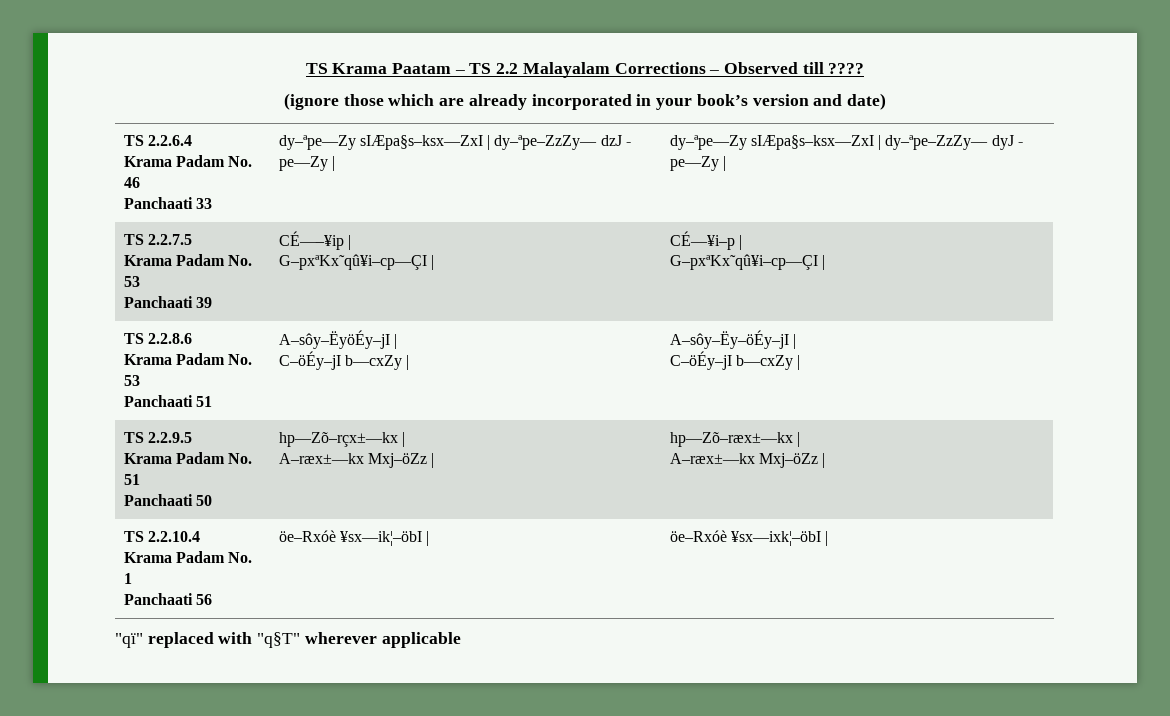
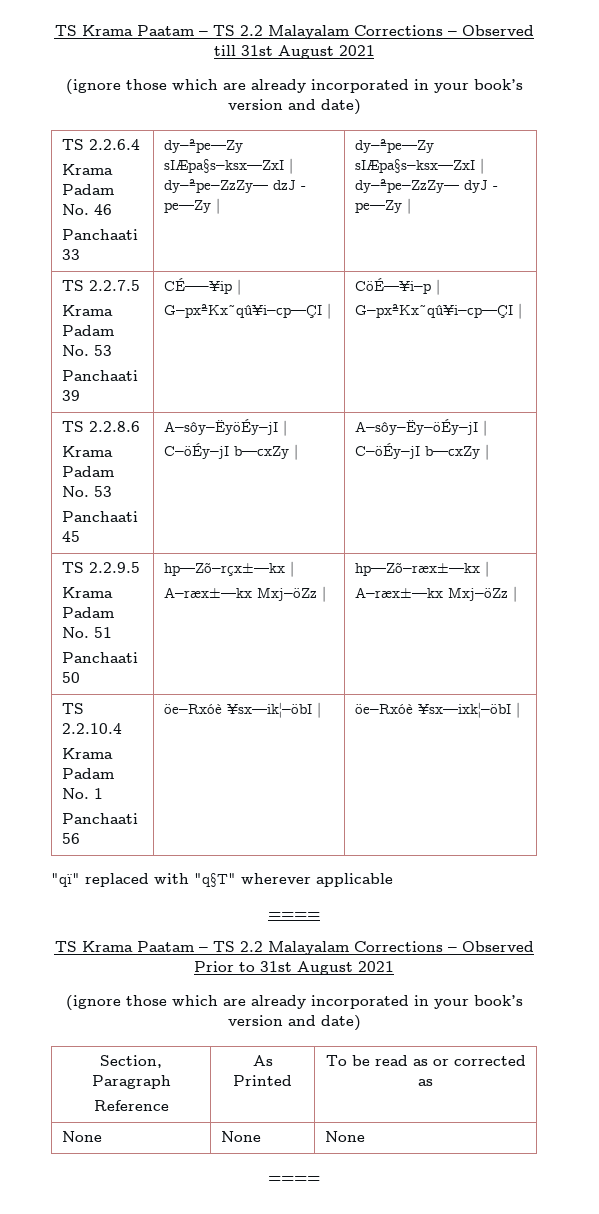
[828,63,865,74] ???? -> [240,45,375,59] 31st August 2021
[669,231,735,250] CÉ—¥i–p -> [355,278,432,294] CöÉ—¥i–p
[195,396,212,407] 51 -> [62,531,81,542] 45
(461, 640) none -> [268,912,320,918] [54,941,534,955] [194,961,394,975] [65,995,523,1010] [227,1015,361,1031] [100,1055,162,1068] [91,1075,171,1089] [93,1100,169,1111] [252,1055,273,1066] [233,1075,292,1086] [325,1055,526,1066] [418,1079,433,1086] [62,1131,103,1142] [221,1131,262,1142] [325,1131,366,1142] [268,1176,320,1182] // ==== // TS Krama Paatam – TS 2.2 Malayalam Corrections – Observed Prior to 31st August 2021 // (ignore those which are already incorporated in your book’s version and date) // Section, Paragraph // Reference | As Printed | To be read as or corrected as // None | None | None // ====

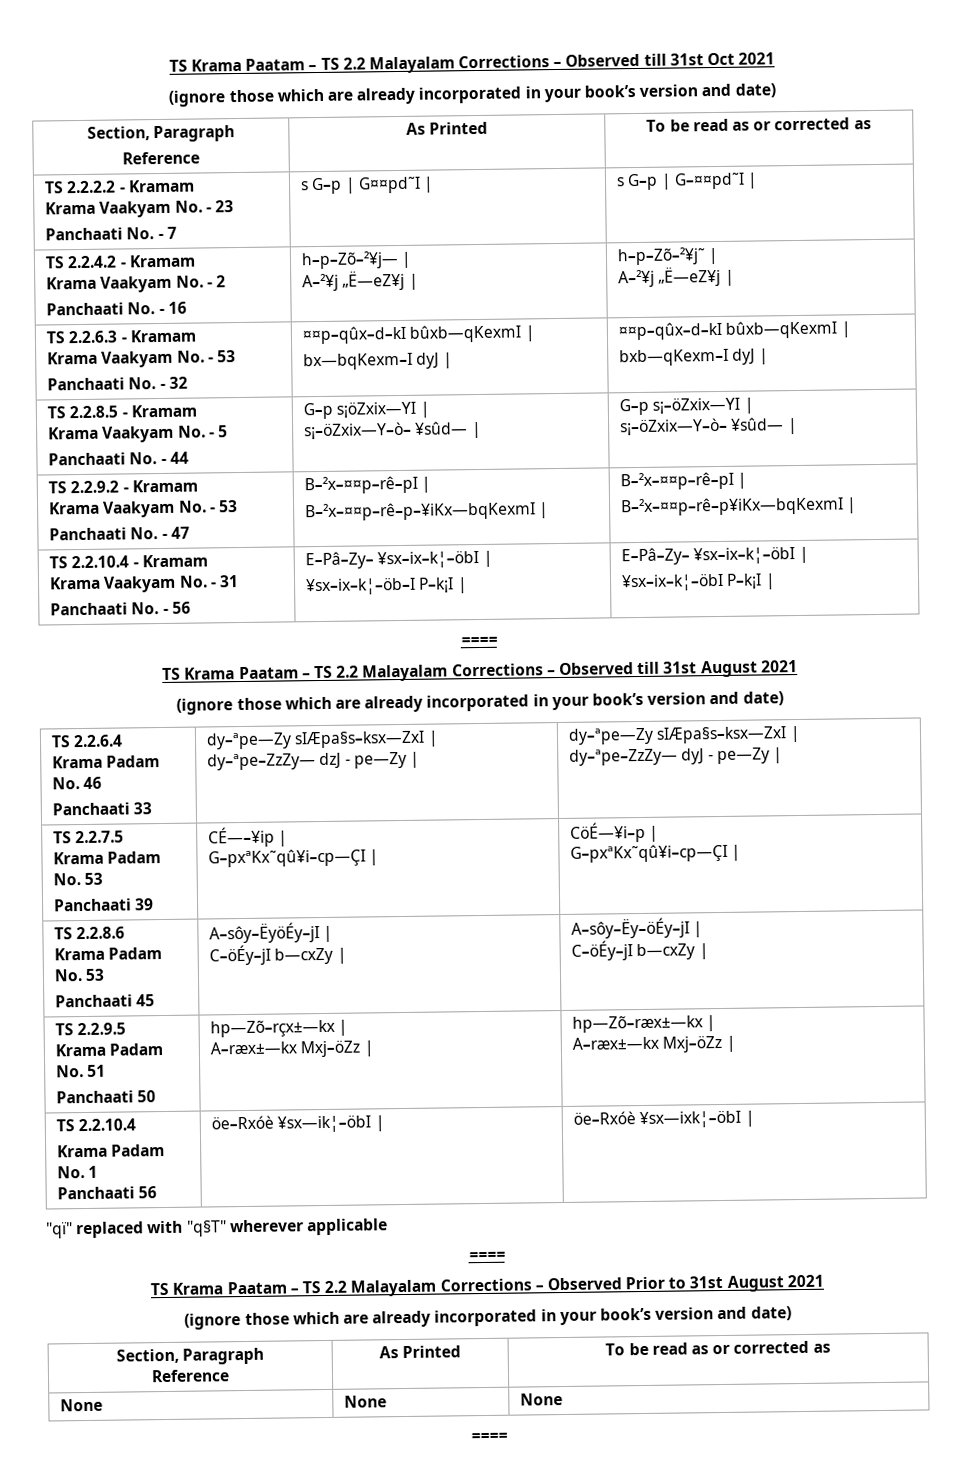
(273, 50) none -> [707,52,776,66] [168,83,776,107] [86,125,236,143] [122,151,200,165] [405,121,489,135] [646,117,872,132] [44,179,195,194] [45,200,234,218] [45,226,177,241] [300,176,434,195] [616,172,758,191] [45,254,196,269] [46,275,226,293] [46,301,187,316] [301,250,413,270] [302,270,419,292] [617,247,720,266] [618,266,735,288] [46,329,196,344] [47,350,236,368] [47,376,188,391] [302,324,536,345] [303,352,453,371] [618,320,851,341] [619,348,769,367] [47,404,197,419] [48,425,228,443] [48,451,189,466] [303,401,430,420] [304,421,482,440] [619,397,754,416] [619,417,798,436] [48,479,198,494] [48,500,238,518] [49,526,190,541] [304,475,432,495] [305,501,550,522] [620,471,748,491] [621,496,858,517] [49,554,208,569] [49,575,239,593] [50,601,191,616] [305,550,493,570] [305,577,468,596] [621,546,809,566] [621,573,776,592] [460,636,498,646] [162,661,698,682] Oct 2021 // (ignore those which are already incorporated in your book’s version and date) // Section, Paragraph // Reference | As Printed | To be read as or corrected as // TS 2.2.2.2 - Kramam // Krama Vaakyam No. - 23 // Panchaati No. - 7 | s G–p | G¤¤pd˜I | | s G–p | G–¤¤pd˜I | // TS 2.2.4.2 - Kramam // Krama Vaakyam No. - 2 // Panchaati No. - 16 | h–p–Zõ–²¥j— | // A–²¥j „Ë—eZ¥j | | h–p–Zõ–²¥j˜ | // A–²¥j „Ë—eZ¥j | // TS 2.2.6.3 - Kramam // Krama Vaakyam No. - 53 // Panchaati No. - 32 | ¤¤p–qûx–d–kI bûxb—qKexmI | // bx—bqKexm–I dyJ | | ¤¤p–qûx–d–kI bûxb—qKexmI | // bxb—qKexm–I dyJ | // TS 2.2.8.5 - Kramam // Krama Vaakyam No. - 5 // Panchaati No. - 44 | G–p s¡öZxix—YI | // s¡–öZxix—Y–ò– ¥sûd— | | G–p s¡–öZxix—YI | // s¡–öZxix—Y–ò– ¥sûd— | // TS 2.2.9.2 - Kramam // Krama Vaakyam No. - 53 // Panchaati No. - 47 | B–²x–¤¤p–rê–pI | // B–²x–¤¤p–rê–p–¥iKx—bqKexmI | | B–²x–¤¤p–rê–pI | // B–²x–¤¤p–rê–p¥iKx—bqKexmI | // TS 2.2.10.4 - Kramam // Krama Vaakyam No. - 31 // Panchaati No. - 56 | E–Pâ–Zy– ¥sx–ix–k¦–öbI | // ¥sx–ix–k¦–öb–I P–k¡I | | E–Pâ–Zy– ¥sx–ix–k¦–öbI | // ¥sx–ix–k¦–öbI P–k¡I | // ==== // TS Krama Paatam – TS 2.2 Malayalam Corrections – Observed till 31st

